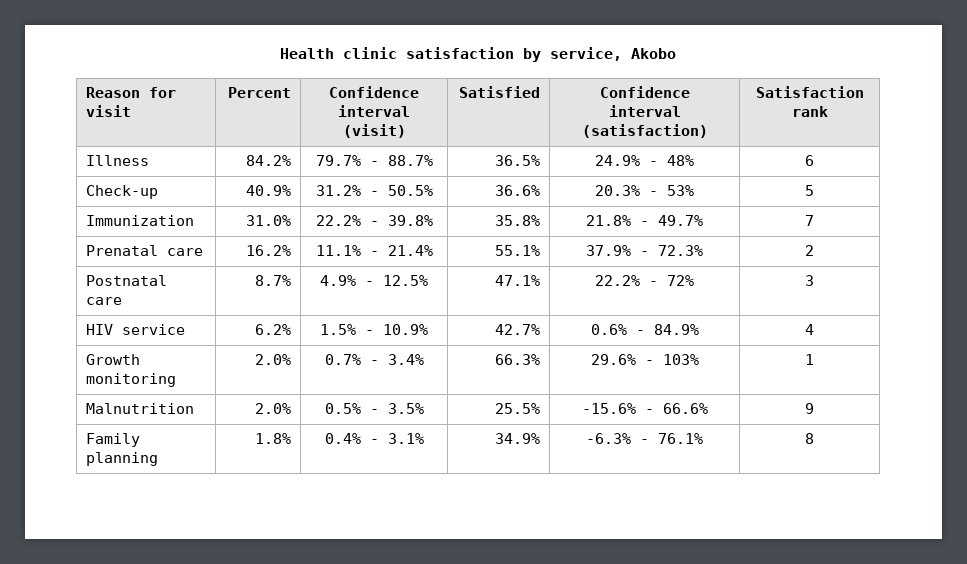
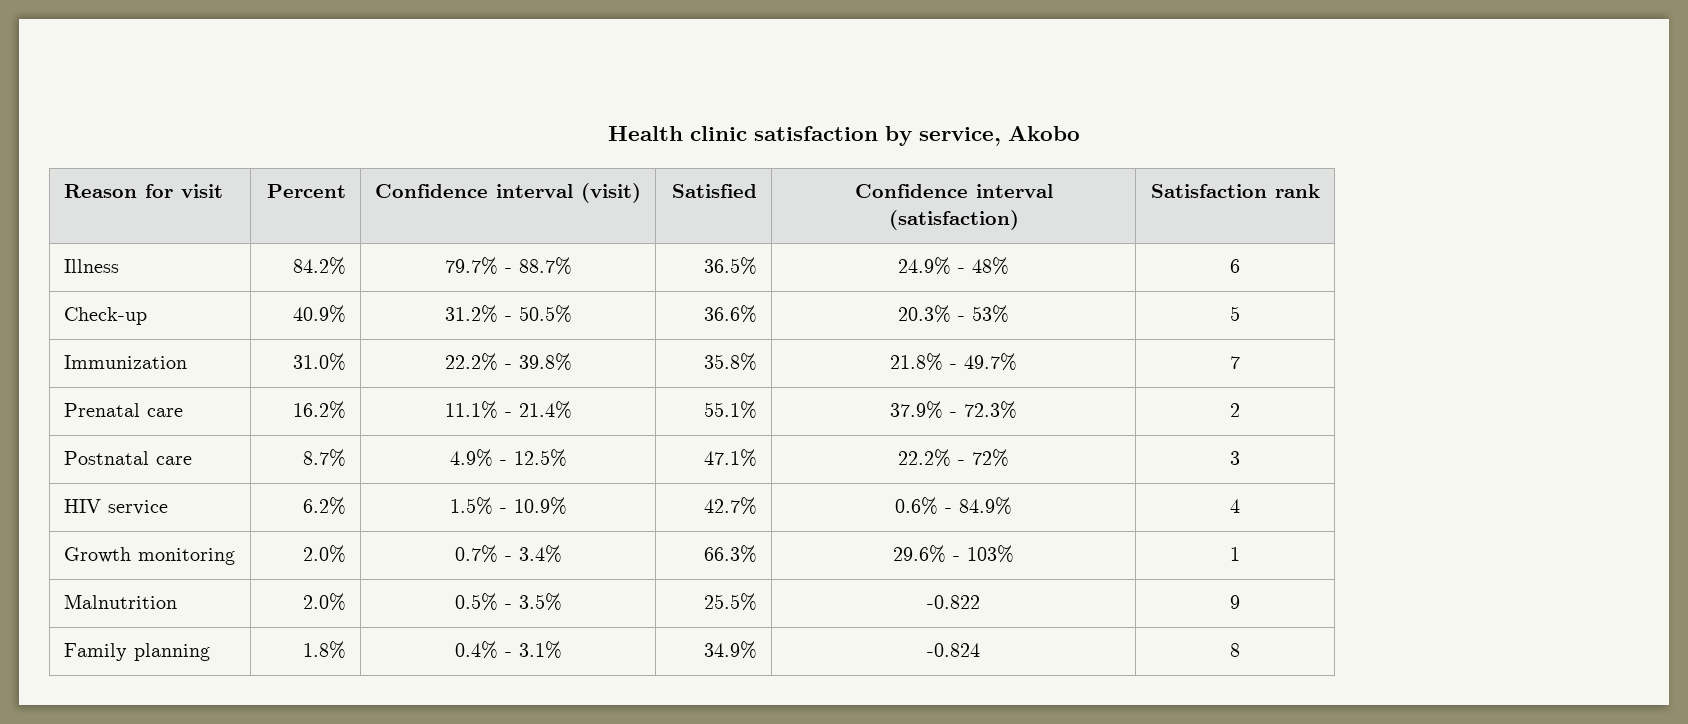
[581,403,708,414] -15.6% - 66.6% -> [927,595,980,609] -0.822
[586,433,703,444] -6.3% - 76.1% -> [927,643,980,657] -0.824

